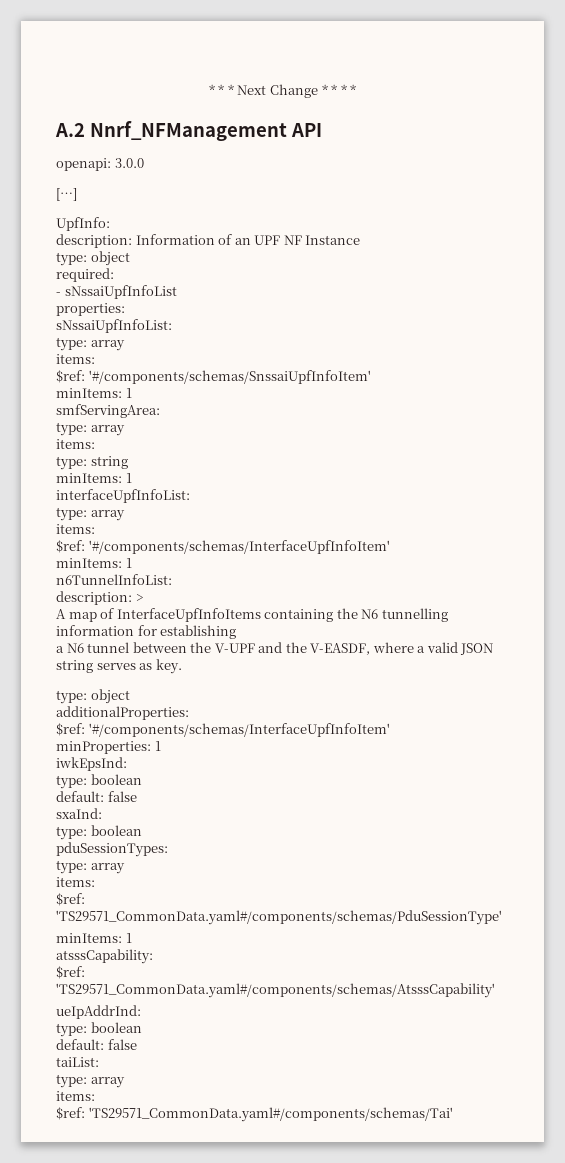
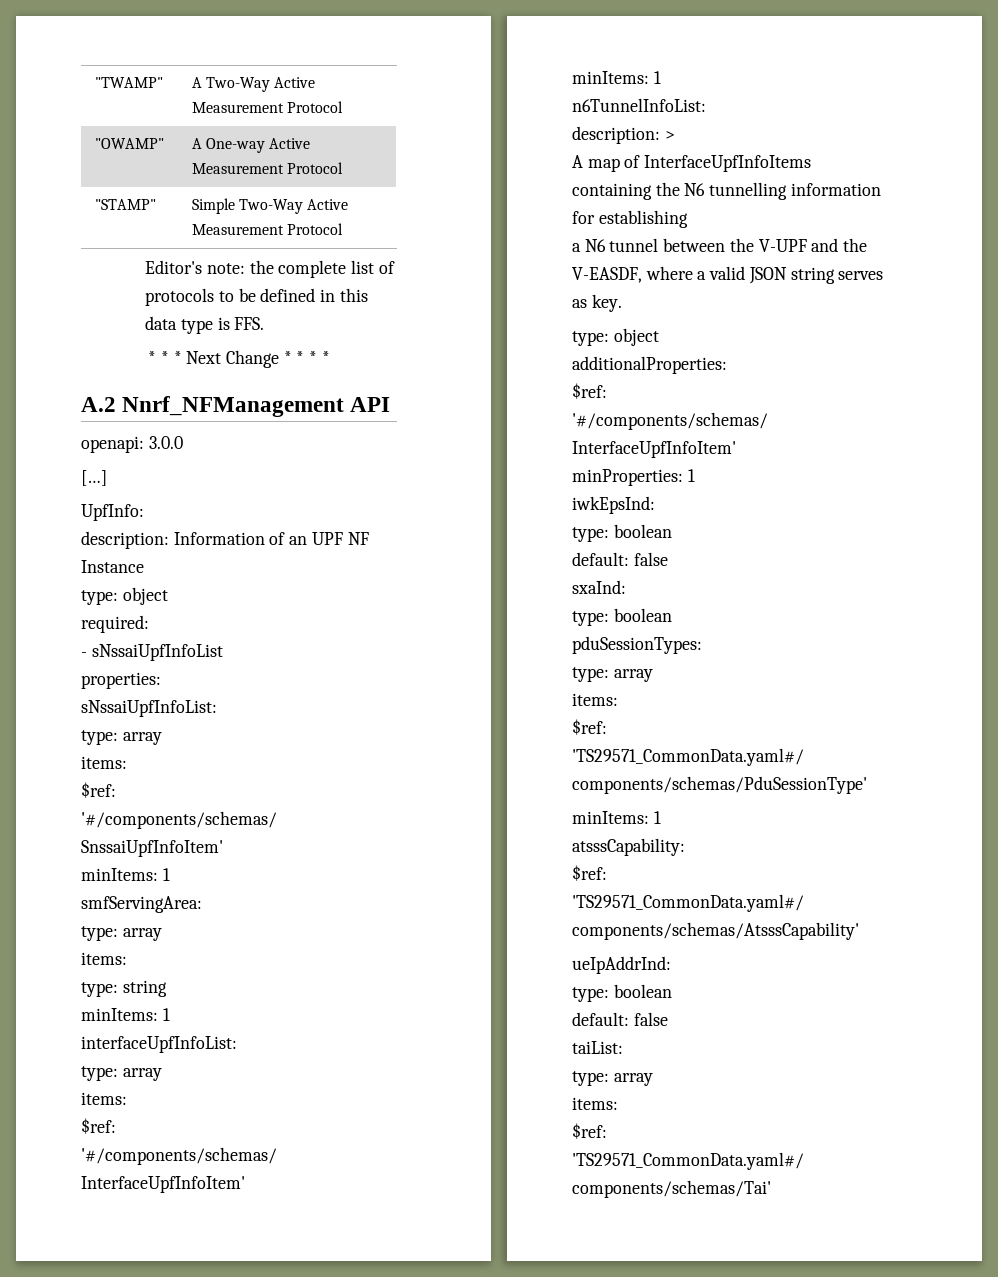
(208, 89) none -> [94,77,163,88] [191,77,316,92] [191,101,343,113] [94,138,164,149] [191,138,311,153] [191,162,343,174] [94,199,156,210] [191,198,349,214] [191,223,343,235] [145,260,395,278] [145,288,368,306] [145,316,265,334] "TWAMP" | A Two-Way Active Measurement Protocol // "OWAMP" | A One-way Active Measurement Protocol // "STAMP" | Simple Two-Way Active Measurement Protocol // Editor's note: the complete list of protocols to be defined in this data type is FFS. //

